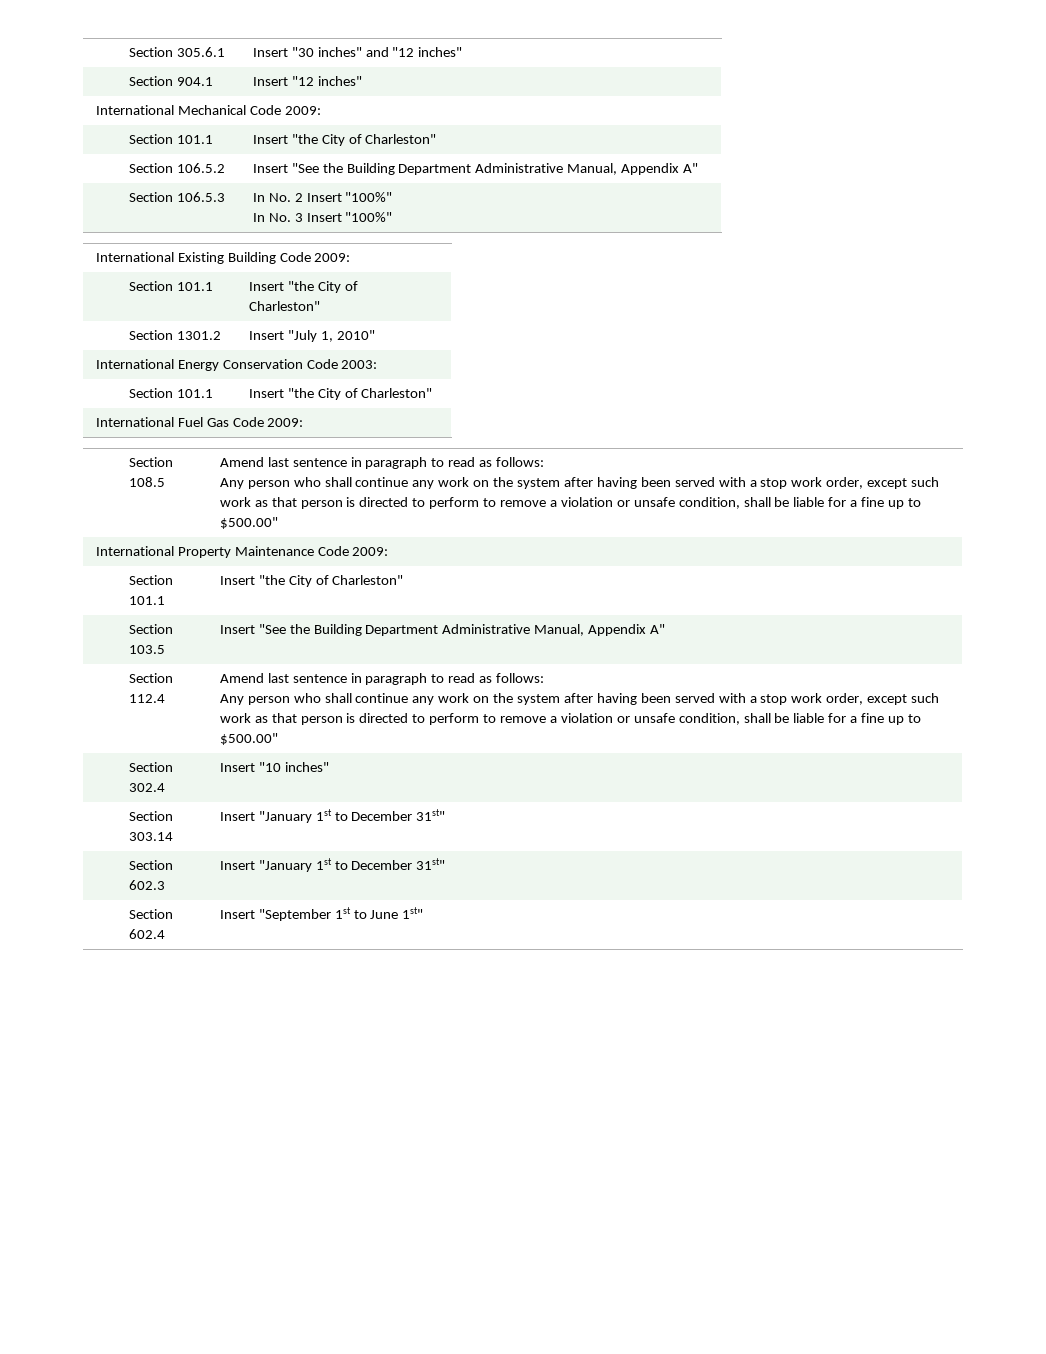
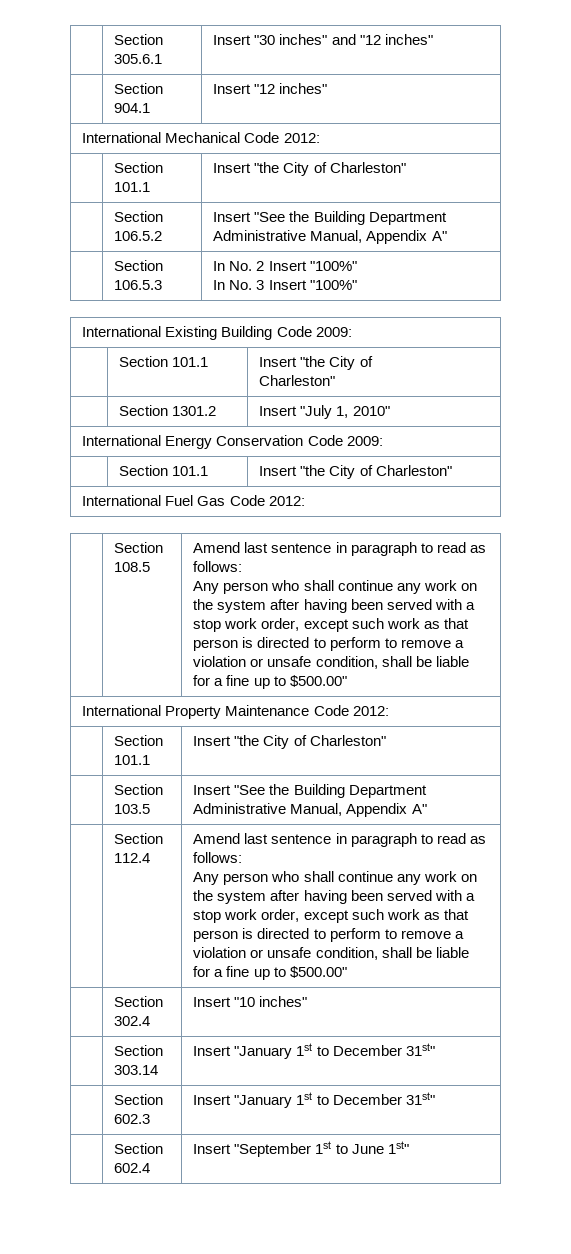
[284,106,321,115] 2009: -> [283,133,320,143] 2012:
[341,360,378,369] 2003: -> [346,436,383,446] 2009:
[267,418,304,427] 2009: -> [268,496,305,506] 2012:
[352,547,389,556] 2009: -> [352,706,389,716] 2012:

